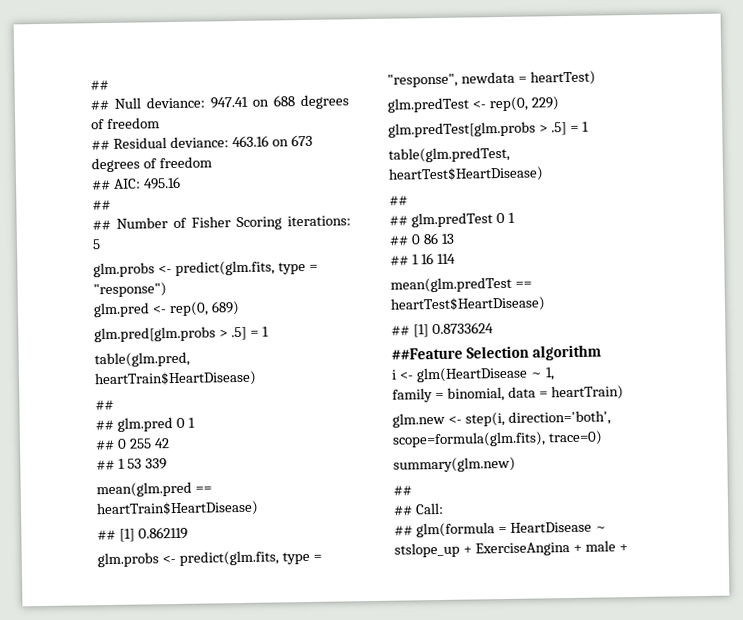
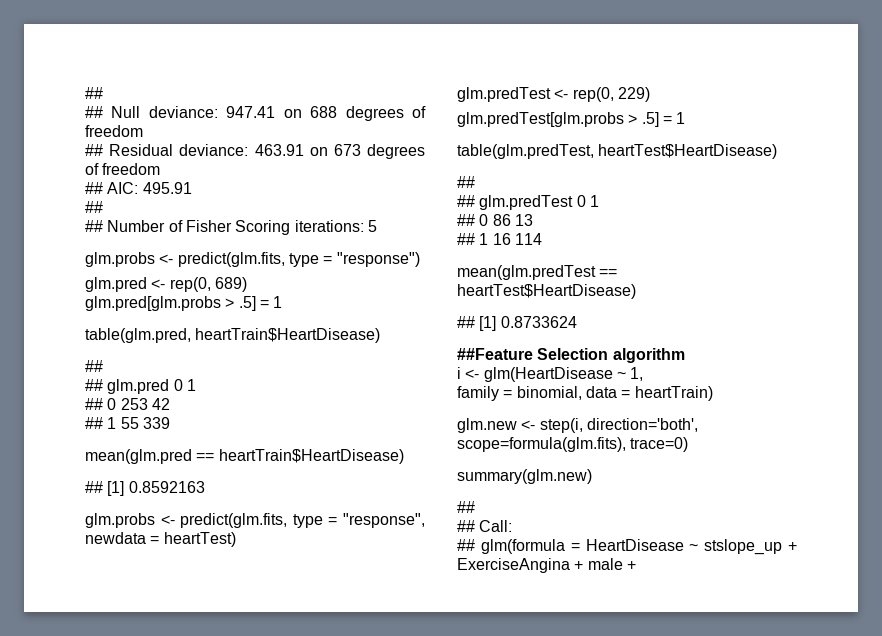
[231,135,269,148] 463.16 -> [254,144,304,156] 463.91
[142,176,181,190] 495.16 -> [142,182,192,194] 495.91
[128,438,152,449] 255 -> [120,398,148,410] 253
[126,458,142,469] 53 -> [120,417,139,429] 55
[137,526,188,540] 0.862119 -> [128,481,205,493] 0.8592163

